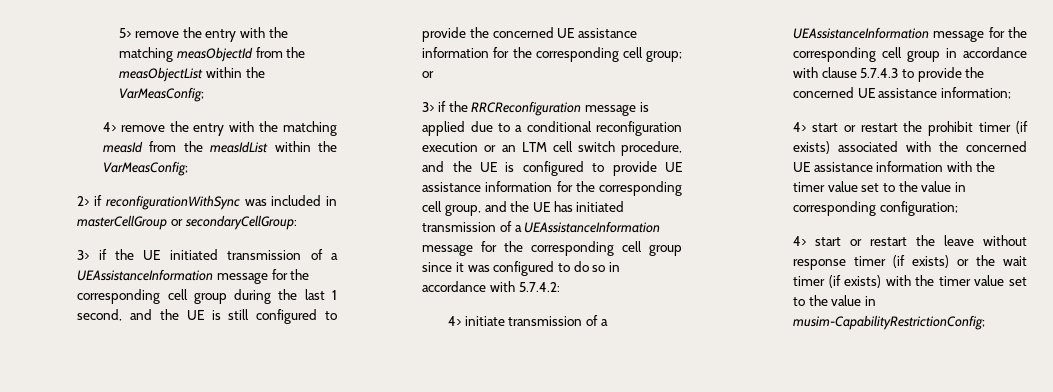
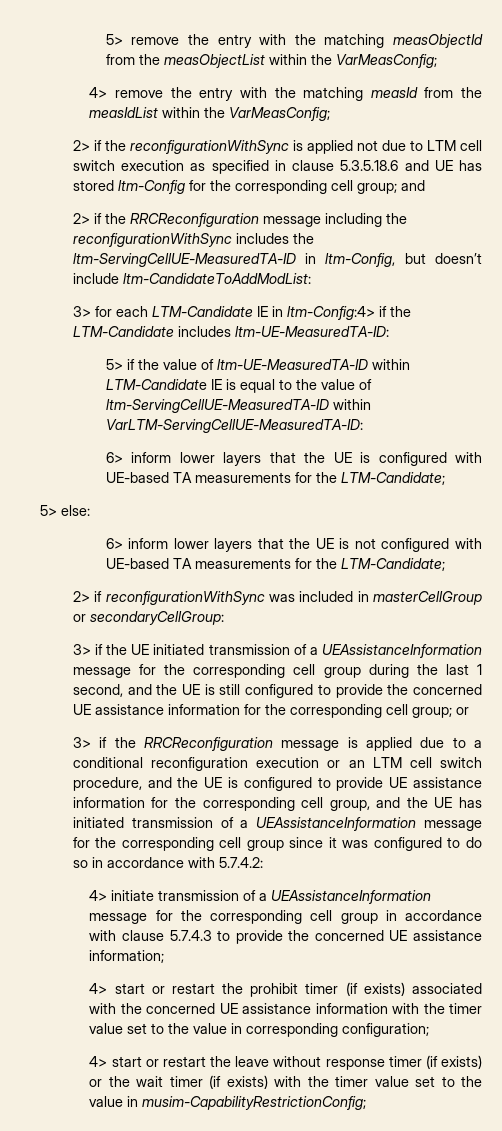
(188, 168) none -> [72,140,482,154] [72,160,482,174] [72,180,425,194] [72,213,407,227] [72,233,314,247] [72,253,482,267] [72,273,311,284] [72,306,411,320] [72,326,389,337] [105,359,410,370] [105,379,372,393] [105,399,371,413] [105,419,363,433] [105,452,483,466] [105,472,445,485] [40,505,90,516] [105,538,482,552] [105,558,445,571] // 2> if the reconfigurationWithSync is applied not due to LTM cell switch execution as specified in clause 5.3.5.18.6 and UE has stored ltm-Config for the corresponding cell group; and // 2> if the RRCReconfiguration message including the reconfigurationWithSync includes the ltm-ServingCellUE-MeasuredTA-ID in ltm-Config, but doesn’t include ltm-CandidateToAddModList: // 3> for each LTM-Candidate IE in ltm-Config:4> if the LTM-Candidate includes ltm-UE-MeasuredTA-ID: // 5> if the value of ltm-UE-MeasuredTA-ID within LTM-Candidate IE is equal to the value of ltm-ServingCellUE-MeasuredTA-ID within VarLTM-ServingCellUE-MeasuredTA-ID: // 6> inform lower layers that the UE is configured with UE-based TA measurements for the LTM-Candidate; // 5> else: // 6> inform lower layers that the UE is not configured with UE-based TA measurements for the LTM-Candidate;

